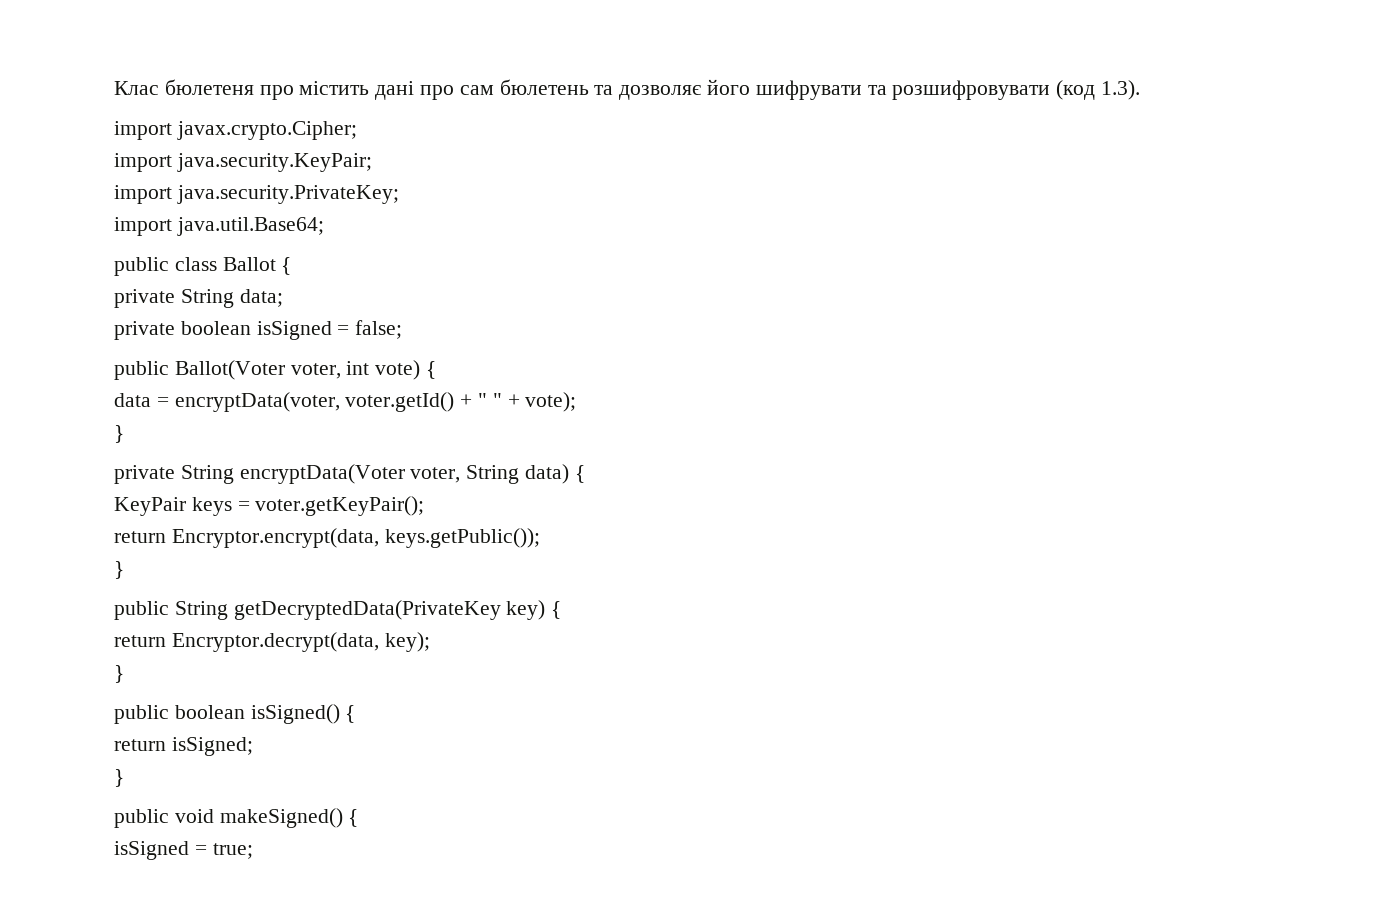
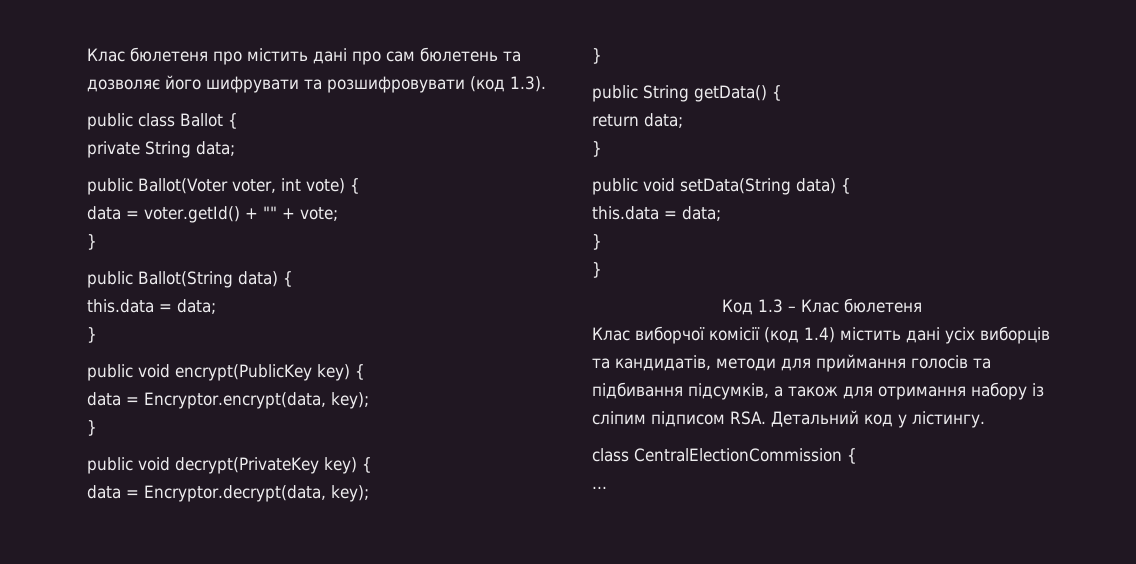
[114,121,357,140] [114,153,372,172] [114,185,399,204] [114,217,324,236] // import javax.crypto.Cipher; // import java.security.KeyPair; // import java.security.PrivateKey; // import java.util.Base64; -> (546, 84) none
[114,320,403,340] // private boolean isSigned = false; -> (235, 148) none
[174,392,340,412] encryptData(voter, -> (139, 215) none
[478,392,577,412] [114,425,124,443] [114,464,585,484] [114,496,425,516] [114,528,540,548] [114,561,124,579] [114,600,562,620] [114,635,166,647] " " + vote); // } // private String encryptData(Voter voter, String data) { // KeyPair keys = voter.getKeyPair(); // return Encryptor.encrypt(data, keys.getPublic()); // } // public String getDecryptedData(PrivateKey key) { // return -> [262,206,338,221] [87,234,97,250] [87,271,293,288] [87,299,216,314] [87,327,97,343] [87,364,365,381] [87,392,369,409] [87,420,97,436] [87,457,372,474] [87,485,139,499] "" + vote; // } // public Ballot(String data) { // this.data = data; // } // public void encrypt(PublicKey key) { // data = Encryptor.encrypt(data, key); // } // public void decrypt(PrivateKey key) { // data =
[174,704,356,724] [114,737,253,756] [114,769,124,787] [114,808,359,828] [114,841,253,860] boolean isSigned() { // return isSigned; // } // public void makeSigned() { // isSigned = true; -> [643,85,782,102] [592,113,683,128] [592,141,602,157] [592,178,851,195] [592,206,721,221] [592,234,602,250] [592,262,602,278] [721,298,922,315] [592,326,1050,344] [592,354,991,372] [592,382,1044,400] [592,410,985,428] [592,448,857,464] [592,486,607,489] String getData() { // return data; // } // public void setData(String data) { // this.data = data; // } // } // Код 1.3 – Клас бюлетеня // Клас виборчої комісії (код 1.4) містить дані усіх виборців та кандидатів, методи для приймання голосів та підбивання підсумків, а також для отримання набору із сліпим підписом RSA. Детальний код у лістингу. // class CentralElectionCommission { // ...

